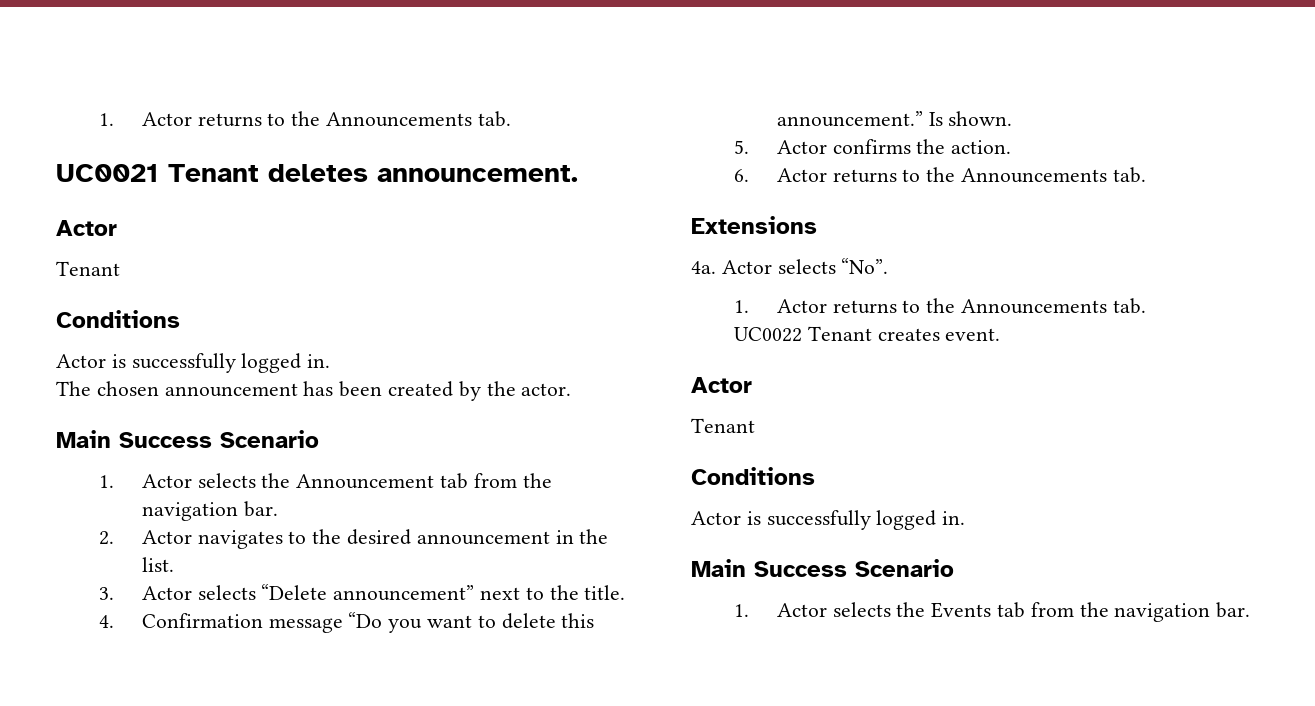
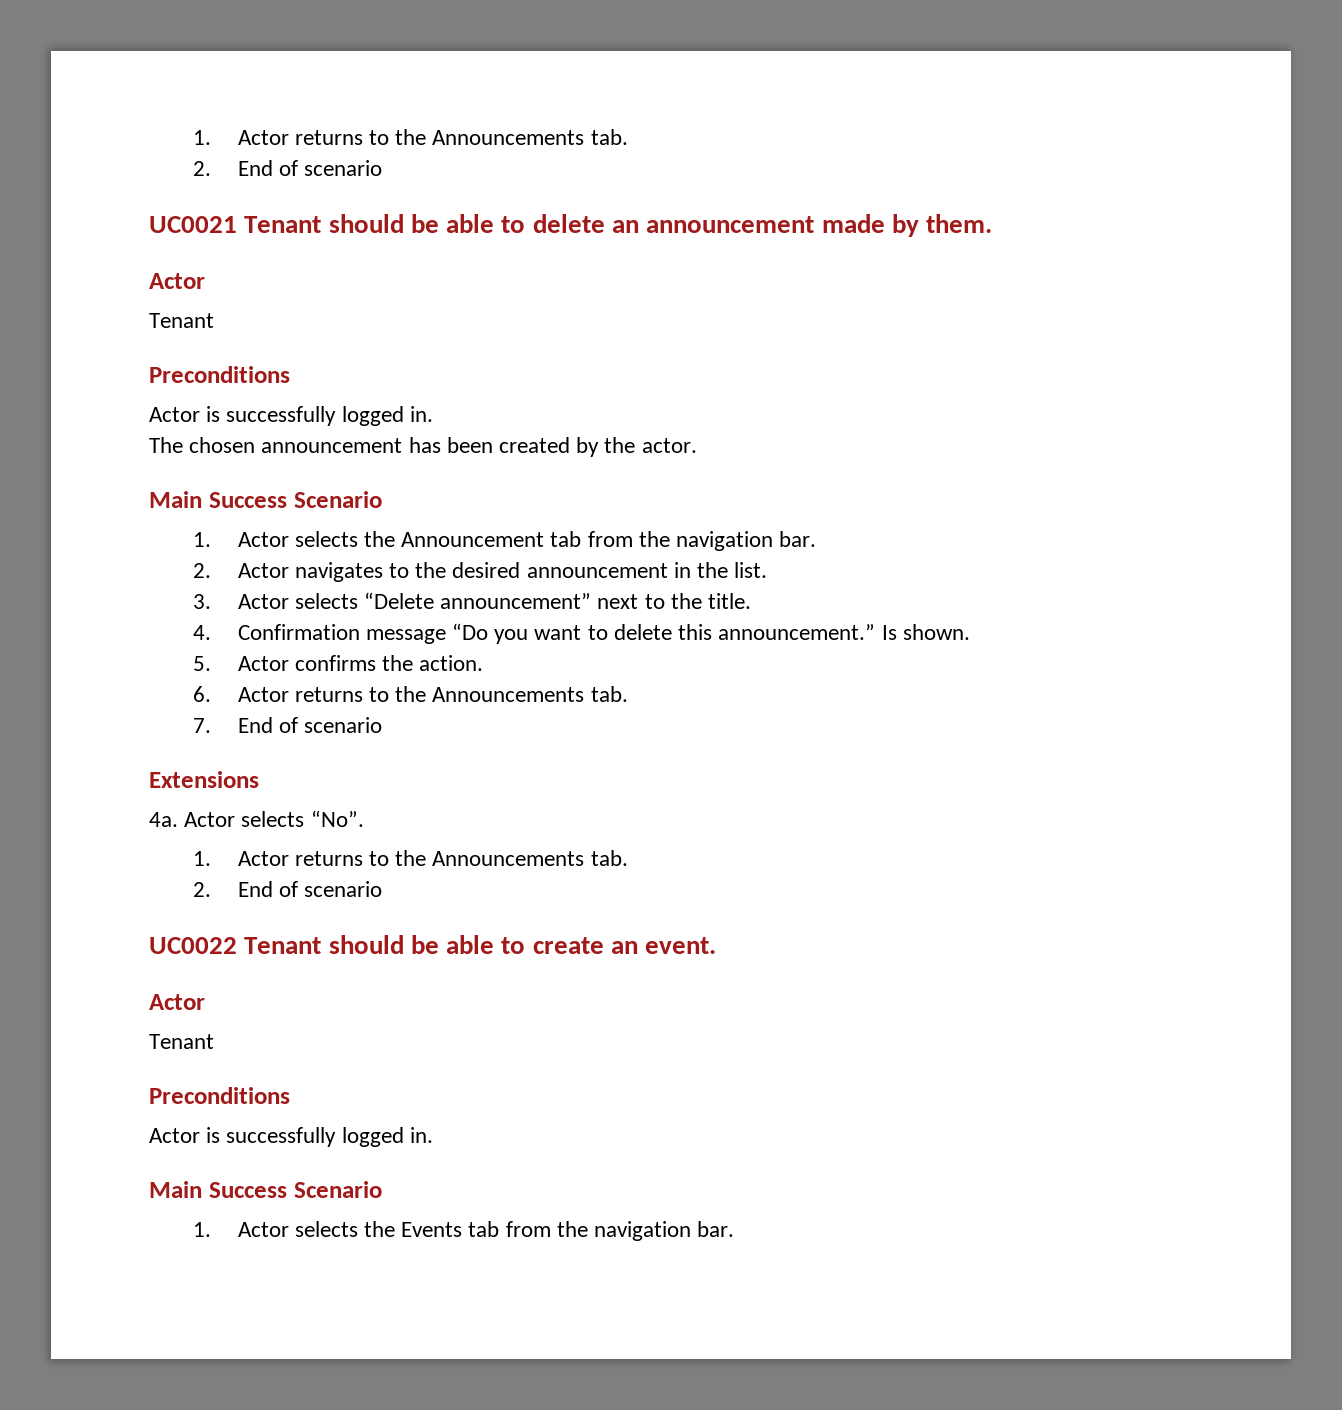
[98,111,511,127] [56,164,578,182] [56,220,117,236] [56,261,120,276] [56,310,180,328] 1. Actor returns to the Announcements tab. // UC0021 Tenant deletes announcement. // Actor // Tenant // Conditions -> [193,129,628,145] [193,160,383,176] [149,214,993,237] [149,273,205,289] [149,313,214,328] [149,366,290,383] 1. Actor returns to the Announcements tab. // 2. End of scenario // UC0021 Tenant should be able to delete an announcement made by them. // Actor // Tenant // Preconditions
(1146, 175) none -> [193,717,383,733] // 7. End of scenario
[733,326,940,342] UC0022 Tenant creates -> [193,881,383,897] [149,935,639,954] 2. End of scenario // UC0022 Tenant should be able to create an
[691,467,815,485] Conditions -> [149,1087,290,1104] Preconditions

